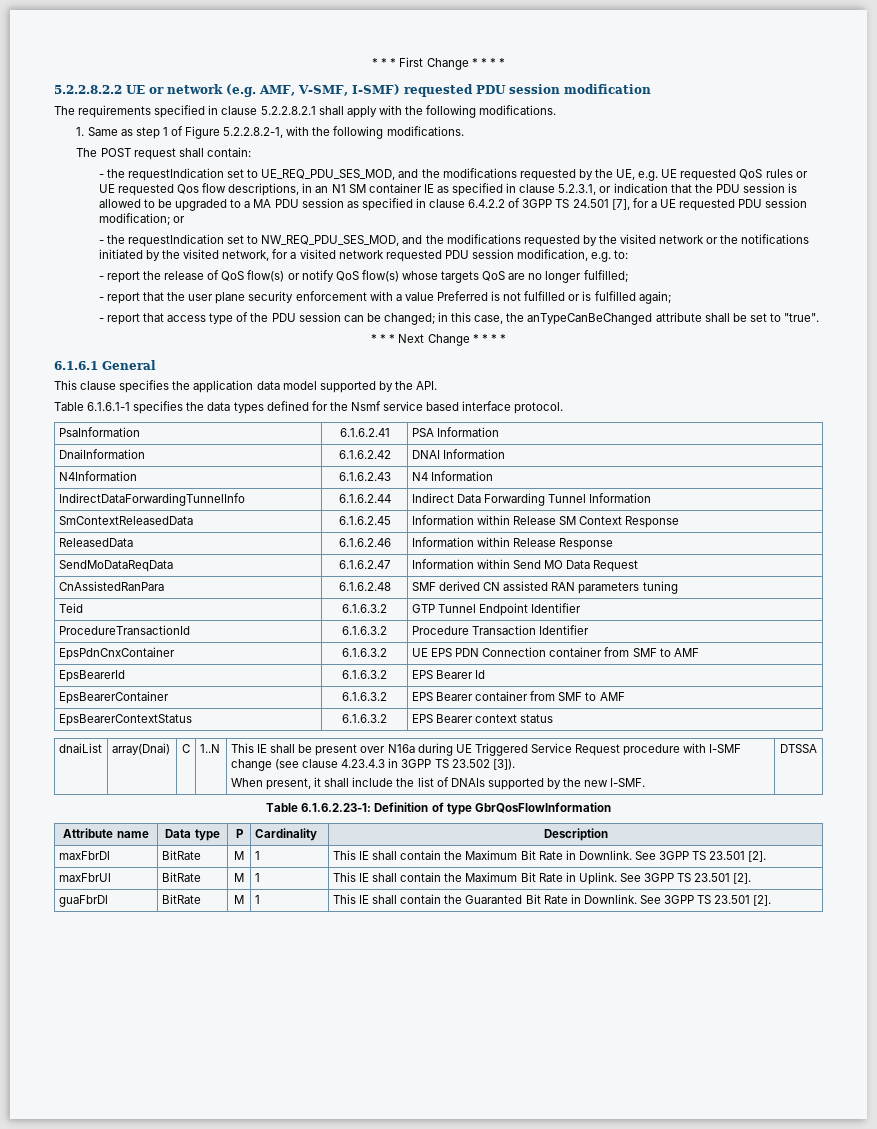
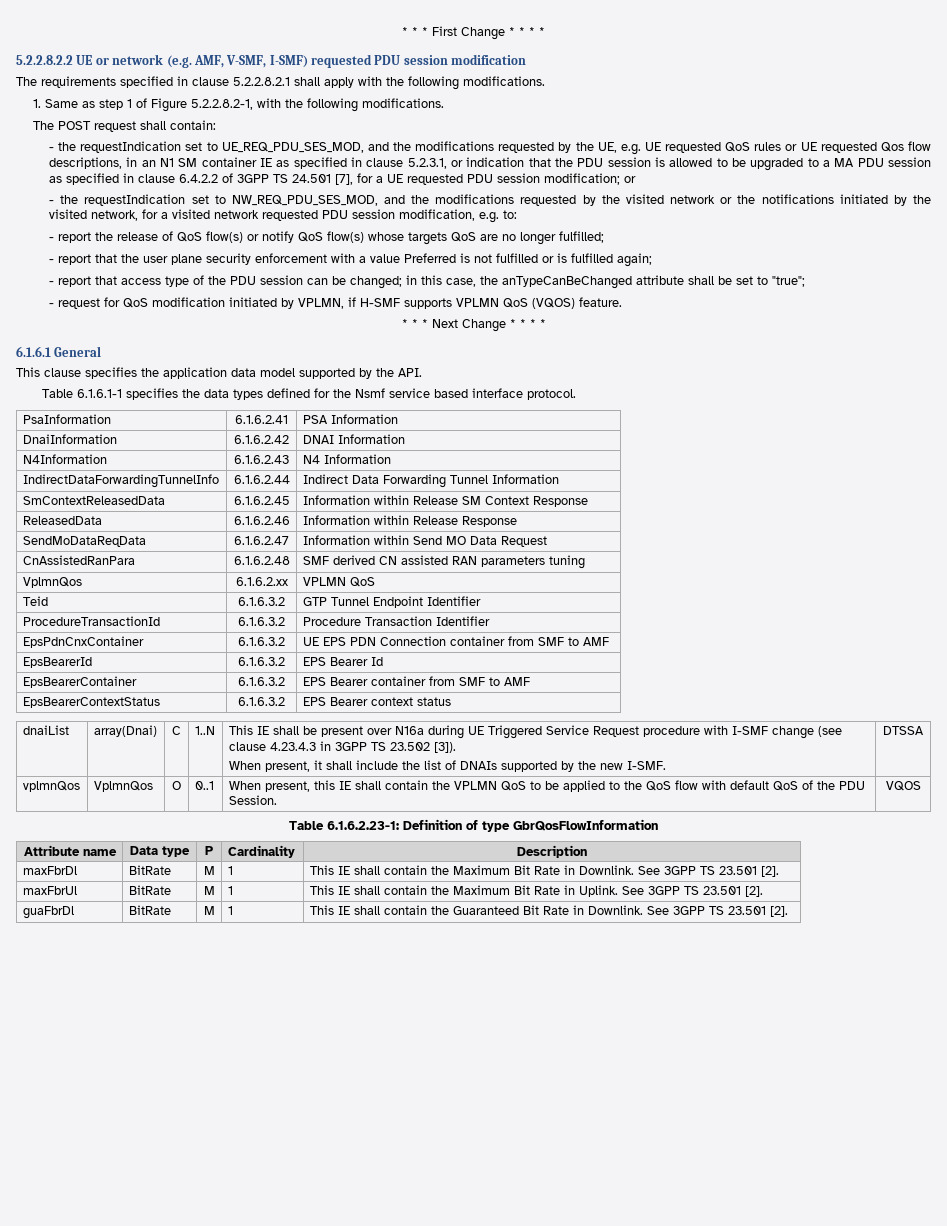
[784,313,820,322] "true". -> [772,276,806,287] [49,297,623,309] "true"; // - request for QoS modification initiated by VPLMN, if H-SMF supports VPLMN QoS (VQOS) feature.
(678, 587) none -> [22,577,82,588] [235,577,288,586] [302,577,375,587] // VplmnQos | 6.1.6.2.xx | VPLMN QoS
(817, 748) none -> [22,781,80,792] [93,781,153,792] [172,781,181,790] [194,781,214,790] [228,780,865,792] [228,795,277,805] [885,781,921,791] // vplmnQos | VplmnQos | O | 0..1 | When present, this IE shall contain the VPLMN QoS to be applied to the QoS flow with default QoS of the PDU Session. | VQOS
[465,895,523,904] Guaranted -> [452,906,519,915] Guaranteed

